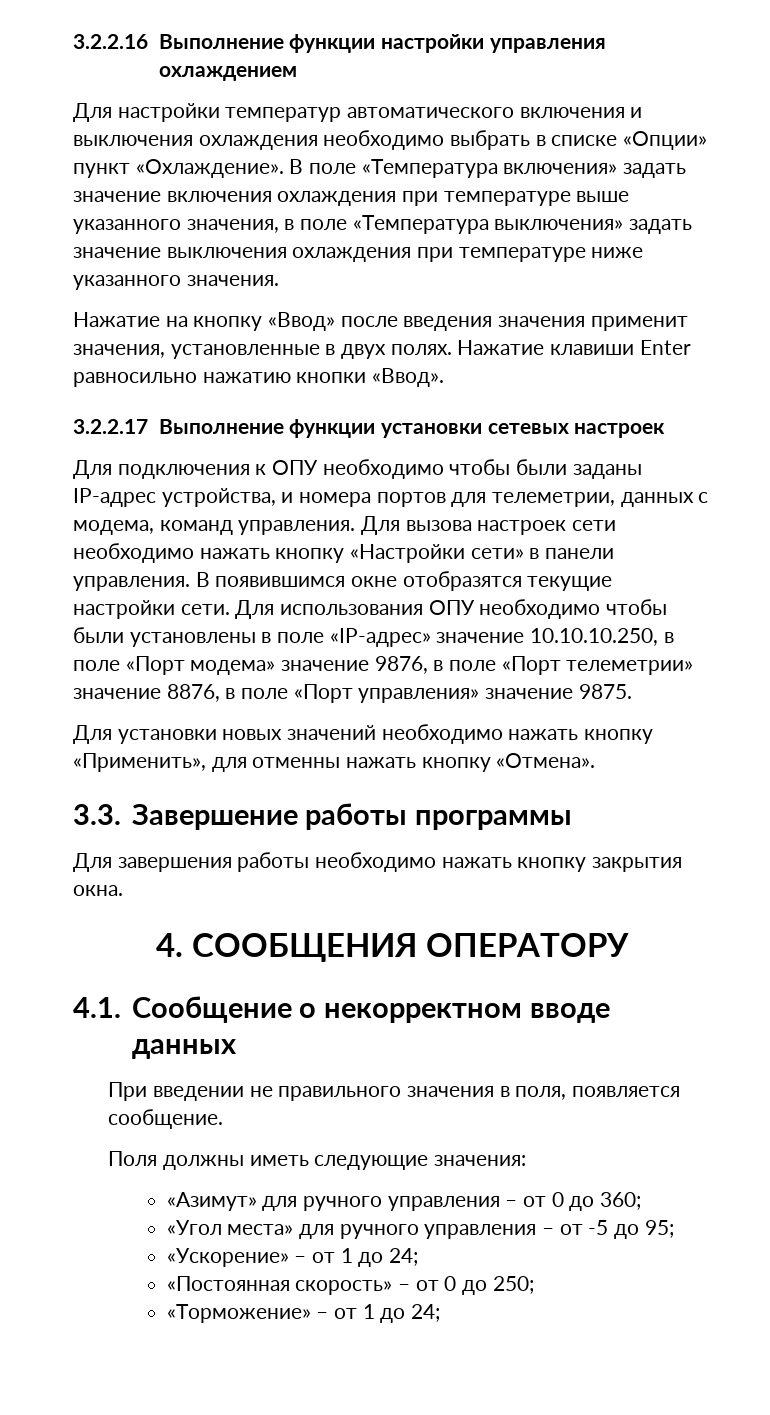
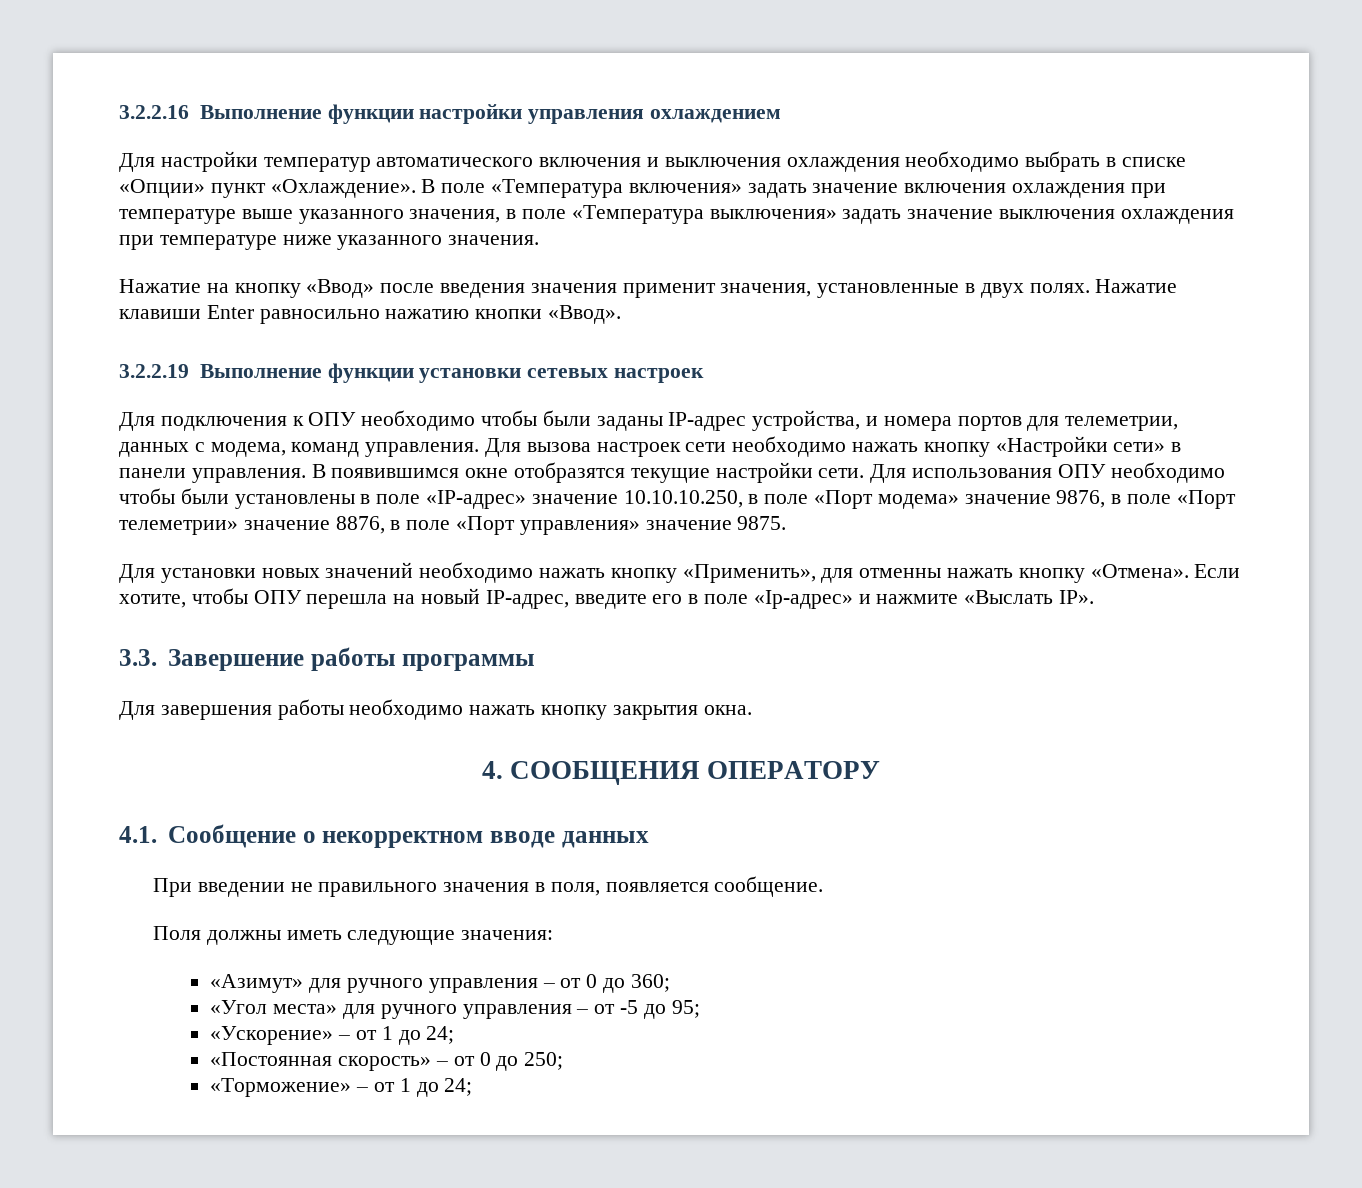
[73,419,148,434] 3.2.2.17 -> [119,364,189,378] 3.2.2.19
(596, 760) none -> [1194,564,1241,578] [119,588,1095,609] Если хотите, чтобы ОПУ перешла на новый IP-адрес, введите его в поле «Ip-адрес» и нажмите «Выслать IP».

